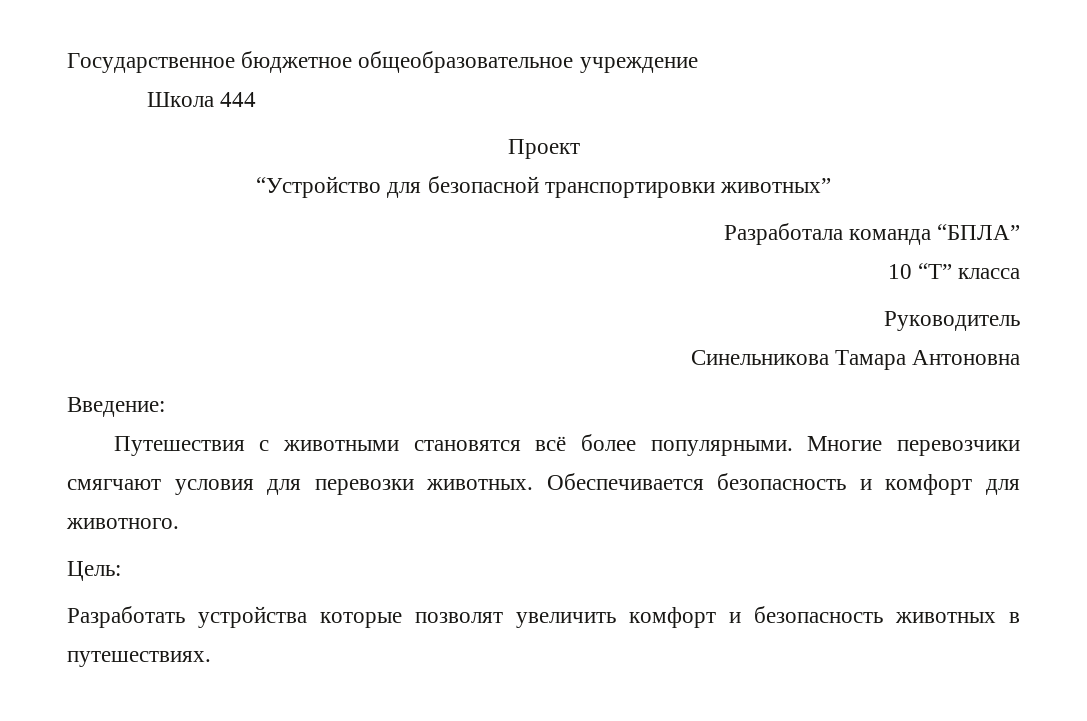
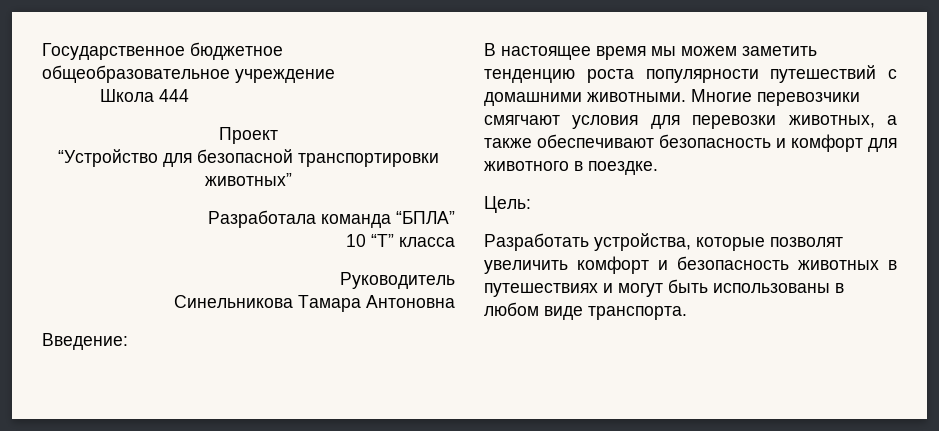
[113,434,793,456] Путешествия с животными становятся всё более популярными. -> [484,43,817,60] [484,65,897,83] [484,92,686,106] В настоящее время мы можем заметить тенденцию роста популярности путешествий с домашними животными.
[426,473,704,490] животных. Обеспечивается -> [788,115,897,128] [484,134,654,148] животных, а также обеспечивают
[66,518,179,529] животного. -> [484,161,658,175] животного в поездке.
[198,606,307,628] устройства -> [594,233,691,251] устройства,
[67,651,211,667] путешествиях. -> [484,279,844,297] [484,302,687,320] путешествиях и могут быть использованы в любом виде транспорта.

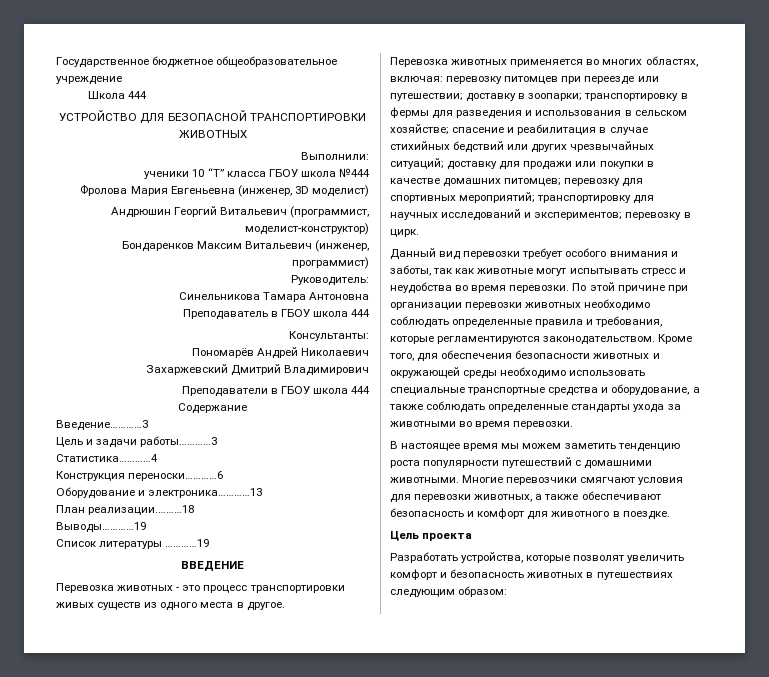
[219,127,278,144] [58,149,439,167] [205,173,292,186] [208,210,455,228] [346,234,455,247] [340,272,455,289] [174,295,455,312] [42,333,128,350] Проект // “Устройство для безопасной транспортировки животных” // Разработала команда “БПЛА” // 10 “Т” класса // Руководитель // Синельникова Тамара Антоновна // Введение: -> [59,110,366,124] [178,130,247,138] [301,152,369,160] [144,168,370,179] [80,185,369,197] [110,206,369,218] [245,223,369,235] [121,240,369,252] [292,257,369,269] [291,275,369,286] [178,292,369,302] [182,309,370,320] [289,331,369,341] [191,347,369,359] [145,364,369,376] [181,386,370,397] [178,403,247,414] [56,420,148,431] [56,436,218,448] [56,454,158,462] [56,471,224,481] [56,487,263,499] [56,505,195,515] [56,522,146,533] [56,539,210,549] [181,561,244,571] [56,583,345,593] [56,602,285,611] [390,56,698,67] [390,76,659,85] [390,93,688,102] [390,107,687,119] [390,124,648,135] [390,141,655,153] [390,158,654,170] [390,178,644,187] [390,192,655,204] [390,209,691,221] [390,229,419,237] [390,248,678,260] [390,265,686,276] [390,282,688,294] [390,299,651,311] [390,316,663,328] [390,334,693,345] [389,350,660,362] [390,367,646,379] [390,384,700,396] [389,401,681,413] [390,421,574,429] УСТРОЙСТВО ДЛЯ БЕЗОПАСНОЙ ТРАНСПОРТИРОВКИ ЖИВОТНЫХ // Выполнили: // ученики 10 “Т” класса ГБОУ школа №444 // Фролова Мария Евгеньевна (инженер, 3D моделист) // Андрюшин Георгий Витальевич (программист, моделист-конструктор) // Бондаренков Максим Витальевич (инженер, программист) // Руководитель: // Синельникова Тамара Антоновна // Преподаватель в ГБОУ школа 444 // Консультанты: // Пономарёв Андрей Николаевич // Захаржевский Дмитрий Владимирович // Преподаватели в ГБОУ школа 444 // Содержание // Введение…………3 // Цель и задачи работы…………3 // Статистика…………4 // Конструкция переноски…………6 // Оборудование и электроника…………13 // План реализации.………18 // Выводы…………19 // Список литературы …………19 // ВВЕДЕНИЕ // Перевозка животных - это процесс транспортировки живых существ из одного места в другое. // Перевозка животных применяется во многих областях, включая: перевозку питомцев при переезде или путешествии; доставку в зоопарки; транспортировку в фермы для разведения и использования в сельском хозяйстве; спасение и реабилитация в случае стихийных бедствий или других чрезвычайных ситуаций; доставку для продажи или покупки в качестве домашних питомцев; перевозку для спортивных мероприятий; транспортировку для научных исследований и экспериментов; перевозку в цирк. // Данный вид перевозки требует особого внимания и заботы, так как животные могут испытывать стресс и неудобства во время перевозки. По этой причине при организации перевозки животных необходимо соблюдать определенные правила и требования, которые регламентируются законодательством. Кроме того, для обеспечения безопасности животных и окружающей среды необходимо использовать специальные транспортные средства и оборудование, а также соблюдать определенные стандарты ухода за животными во время перевозки.
[484,196,531,213] Цель: -> [390,531,473,541] Цель проекта
[603,279,844,297] [484,302,687,320] и могут быть использованы в любом виде транспорта. -> [390,586,508,598] следующим образом:

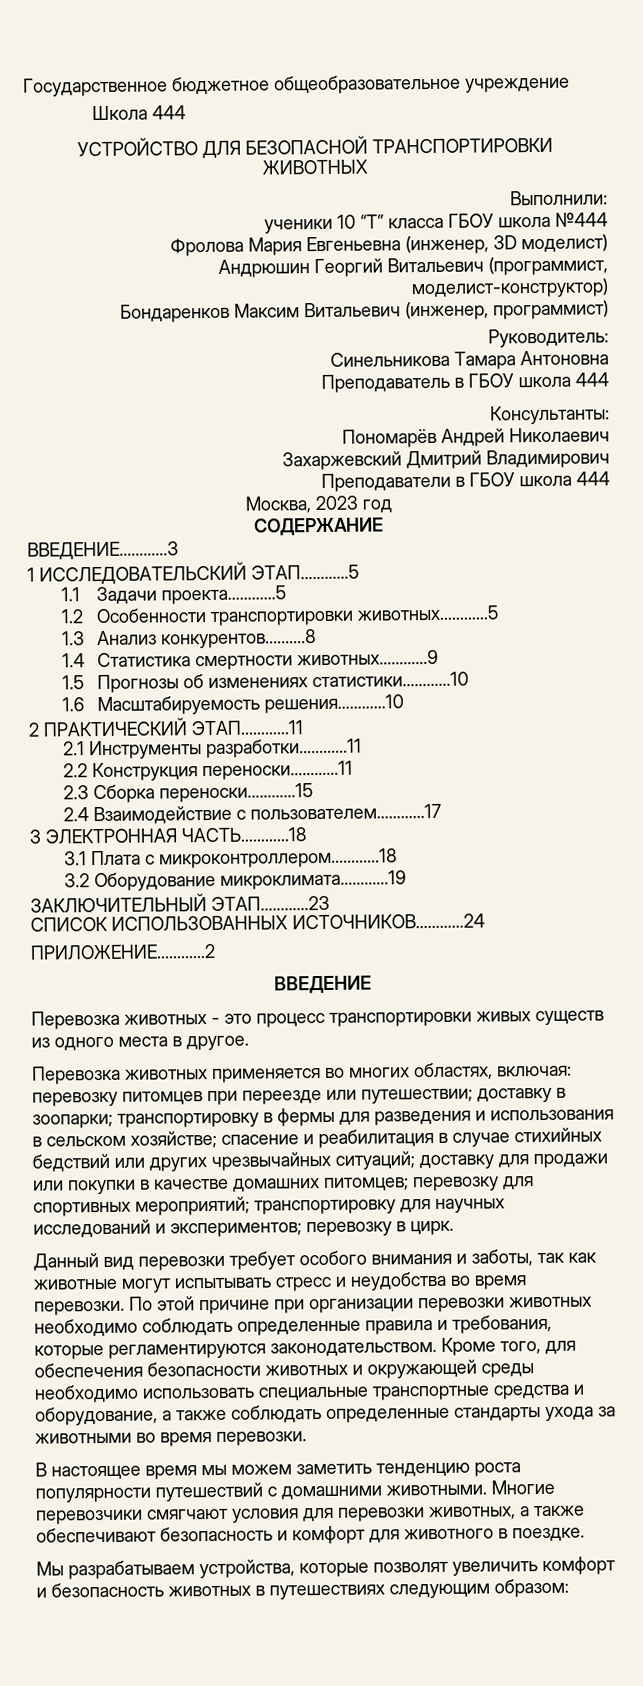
[178,403,247,414] [56,420,148,431] [56,436,218,448] [56,454,158,462] [56,471,224,481] [56,487,263,499] [56,505,195,515] [56,522,146,533] [56,539,210,549] Содержание // Введение…………3 // Цель и задачи работы…………3 // Статистика…………4 // Конструкция переноски…………6 // Оборудование и электроника…………13 // План реализации.………18 // Выводы…………19 // Список литературы …………19 -> [244,495,393,514] [254,517,384,536] [27,541,179,560] [27,561,359,585] [61,585,286,605] [61,605,498,627] [62,629,316,649] [62,649,439,671] [62,671,469,694] [62,694,404,716] [28,717,304,737] [63,738,363,760] [63,760,354,782] [63,783,314,804] [63,803,442,825] [29,827,306,844] [64,848,398,869] [64,870,408,892] [30,893,330,913] [30,913,485,932] [30,943,216,960] Москва, 2023 год // СОДЕРЖАНИЕ // ВВЕДЕНИЕ…………3 // 1 ИССЛЕДОВАТЕЛЬСКИЙ ЭТАП…………5 // 1.1 Задачи проекта…………5 // 1.2 Особенности транспортировки животных…………5 // 1.3 Анализ конкурентов.………8 // 1.4 Статистика смертности животных…………9 // 1.5 Прогнозы об изменениях статистики…………10 // 1.6 Масштабируемость решения…………10 // 2 ПРАКТИЧЕСКИЙ ЭТАП…………11 // 2.1 Инструменты разработки…………11 // 2.2 Конструкция переноски…………11 // 2.3 Сборка переноски…………15 // 2.4 Взаимодействие с пользователем…………17 // 3 ЭЛЕКТРОННАЯ ЧАСТЬ…………18 // 3.1 Плата с микроконтроллером…………18 // 3.2 Оборудование микроклимата…………19 // ЗАКЛЮЧИТЕЛЬНЫЙ ЭТАП…………23 // СПИСОК ИСПОЛЬЗОВАННЫХ ИСТОЧНИКОВ…………24 // ПРИЛОЖЕНИЕ…………2
[390,531,473,541] [390,552,458,563] Цель проекта // Разработать -> [36,1560,195,1580] Мы разрабатываем

